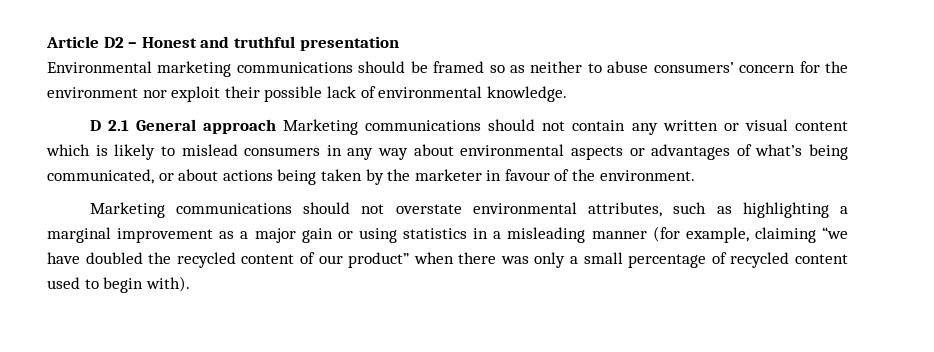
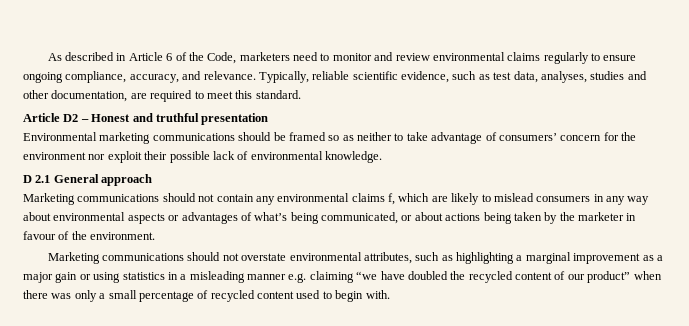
(46, 42) none -> [47,52,637,64] [23,71,647,83] [23,90,301,102] As described in Article 6 of the Code, marketers need to monitor and review environmental claims regularly to ensure ongoing compliance, accuracy, and relevance. Typically, reliable scientific evidence, such as test data, analyses, studies and other documentation, are required to meet this standard. //
[607,61,649,73] abuse -> [406,132,497,144] take advantage of
(276, 126) none -> (153, 180) //
[662,119,848,131] [46,144,108,156] written or visual content which is -> [277,193,448,205] environmental claims f, which are
[652,226,749,243] (for example, -> [288,273,307,283] e.g.
[145,276,190,292] with). -> [365,290,390,299] with.

